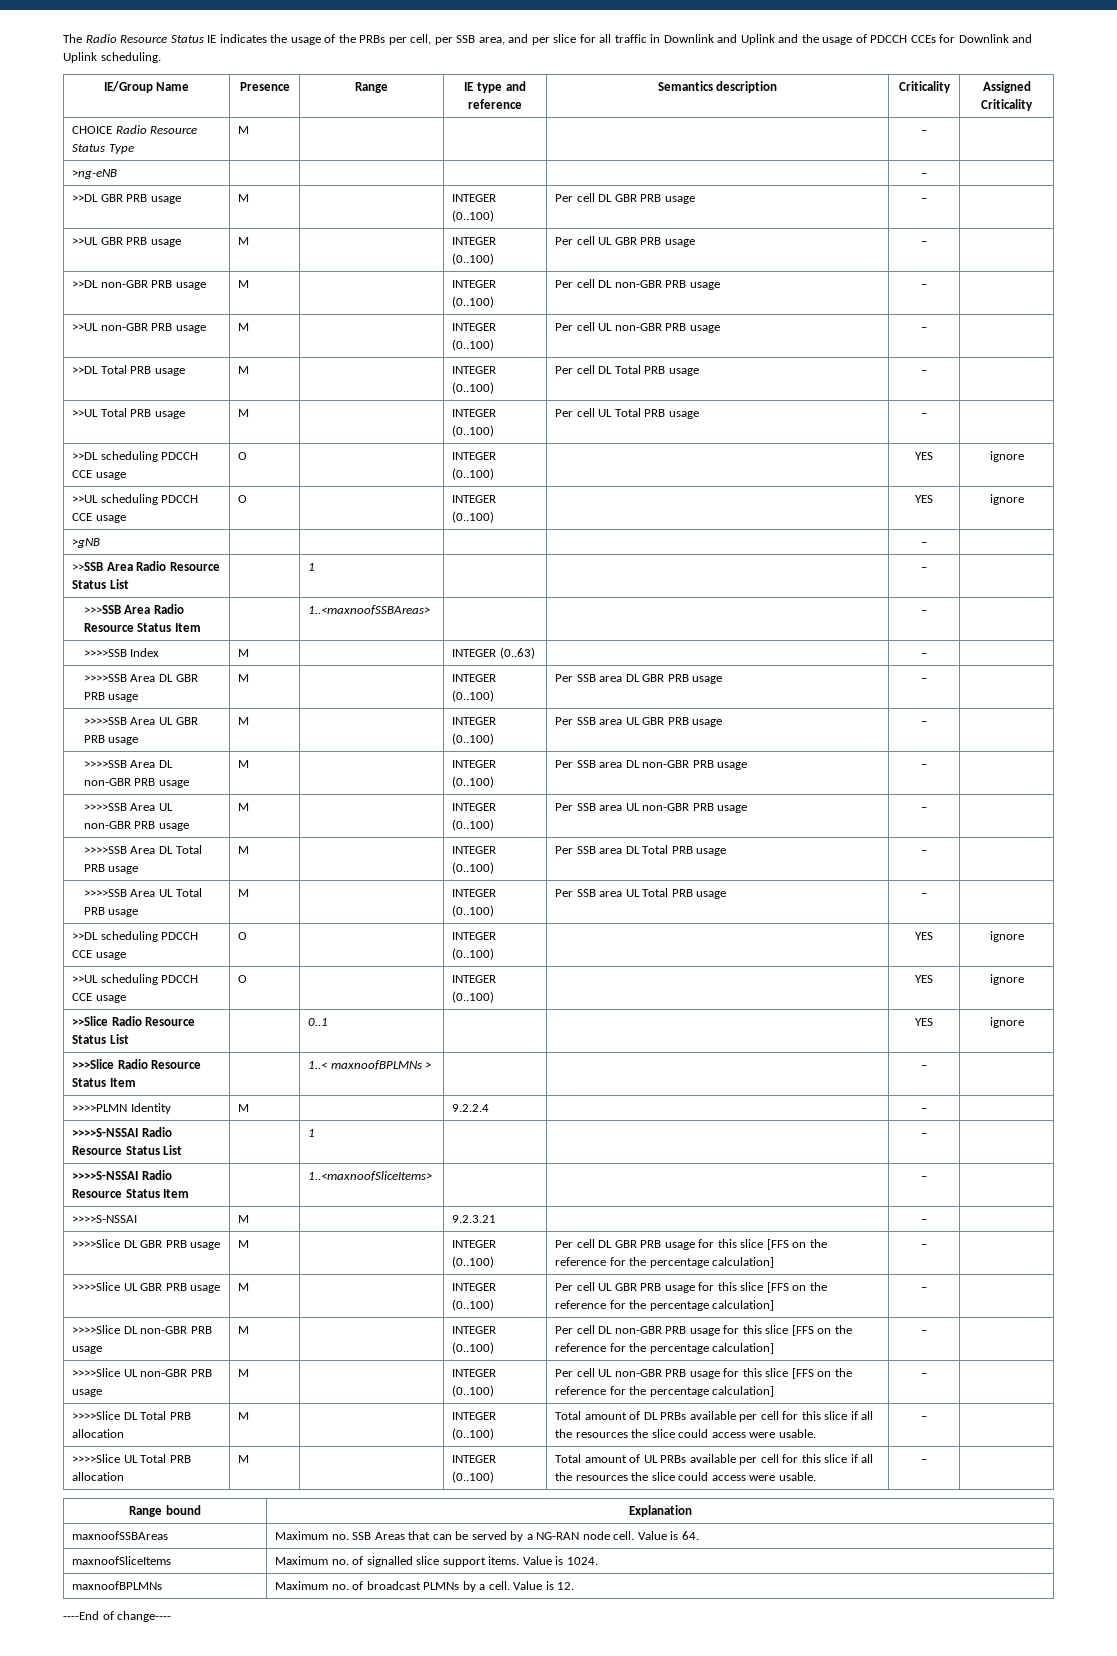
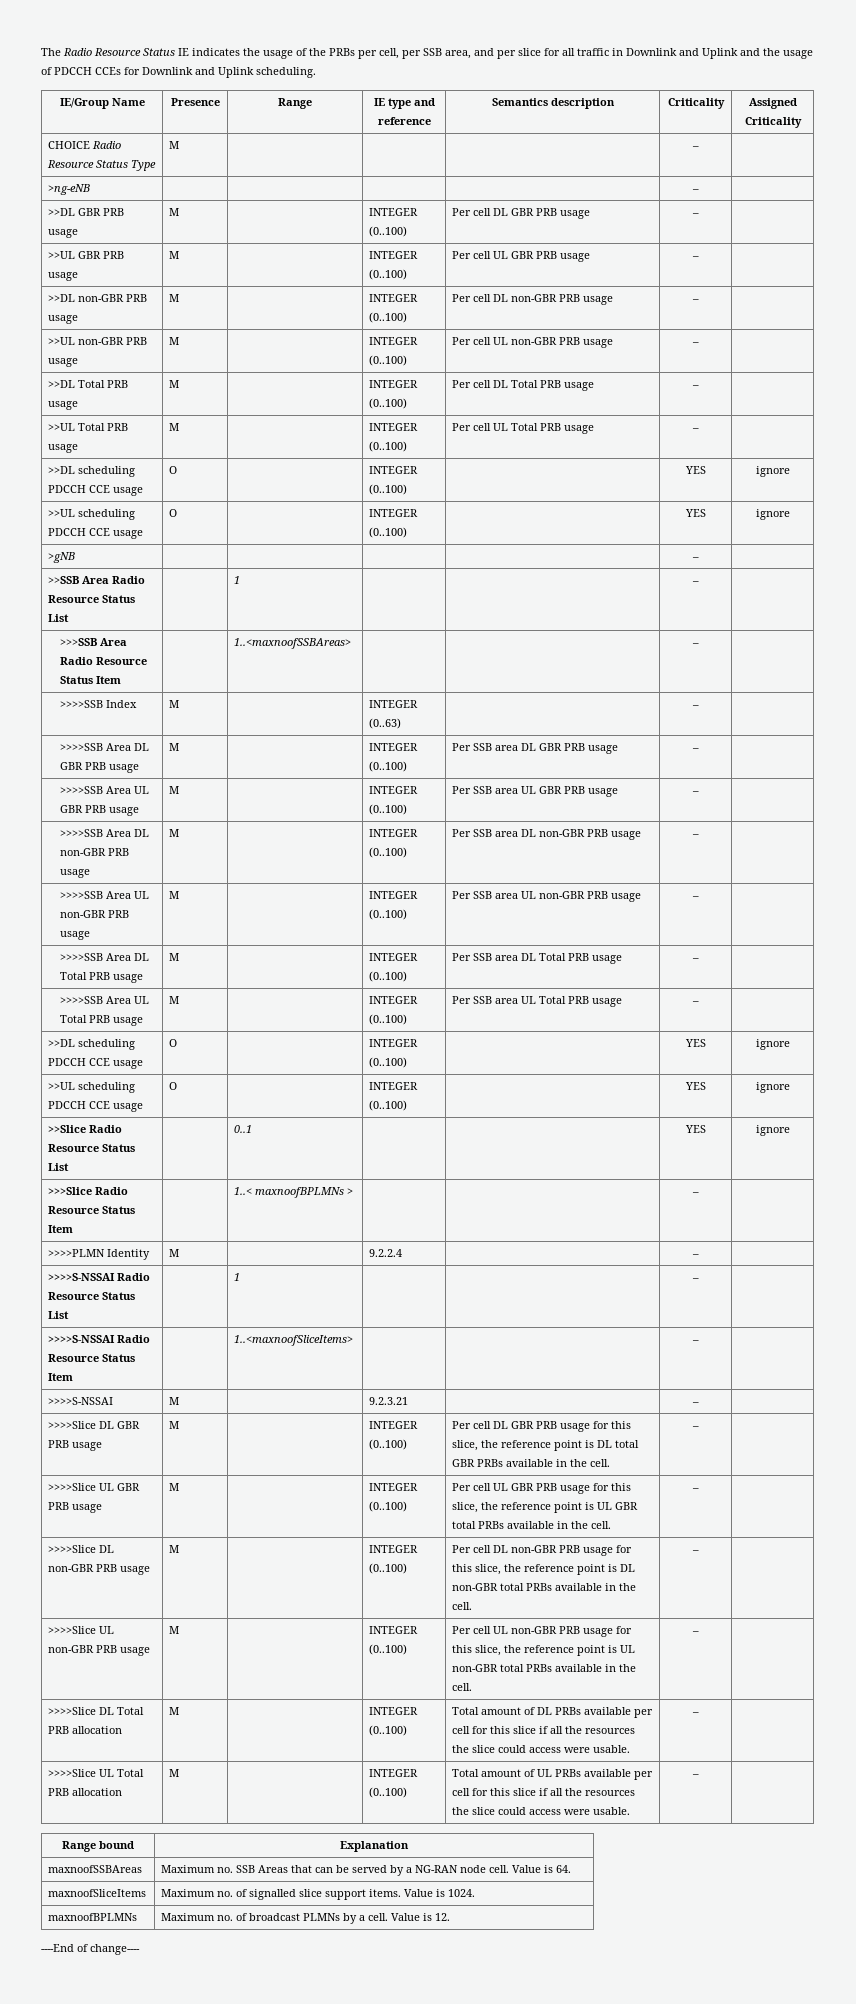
[740,1239,827,1250] [555,1257,775,1268] slice [FFS on the reference for the percentage calculation] -> [452,1440,640,1451] [452,1459,611,1467] slice, the reference point is DL total GBR PRBs available in the cell.
[740,1282,827,1293] [555,1300,775,1311] slice [FFS on the reference for the percentage calculation] -> [452,1502,639,1513] [452,1521,612,1529] slice, the reference point is UL GBR total PRBs available in the cell.
[765,1325,852,1336] [555,1343,775,1354] slice [FFS on the reference for the percentage calculation] -> [475,1564,636,1575] [452,1583,637,1591] [452,1602,473,1610] slice, the reference point is DL non-GBR total PRBs available in the cell.
[765,1368,852,1379] [555,1386,775,1397] slice [FFS on the reference for the percentage calculation] -> [475,1645,636,1656] [452,1664,637,1672] [452,1683,473,1691] slice, the reference point is UL non-GBR total PRBs available in the cell.

